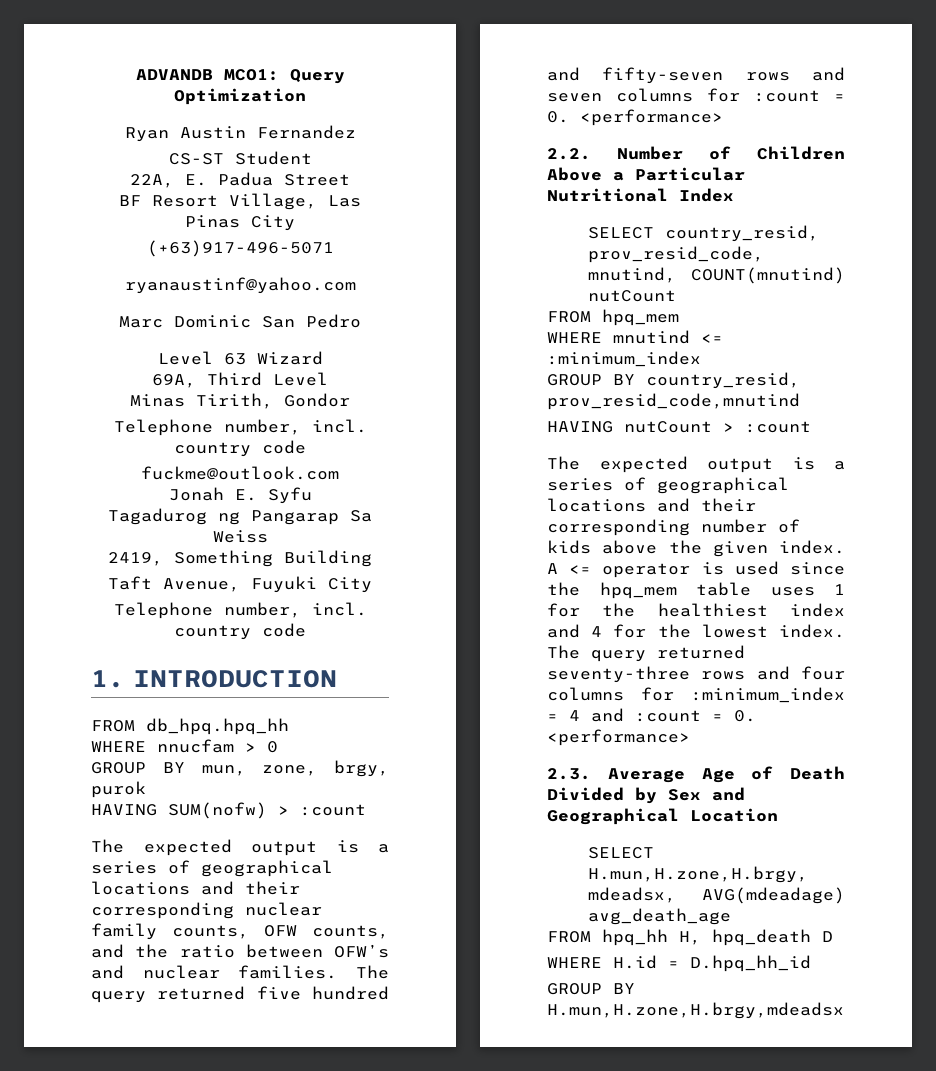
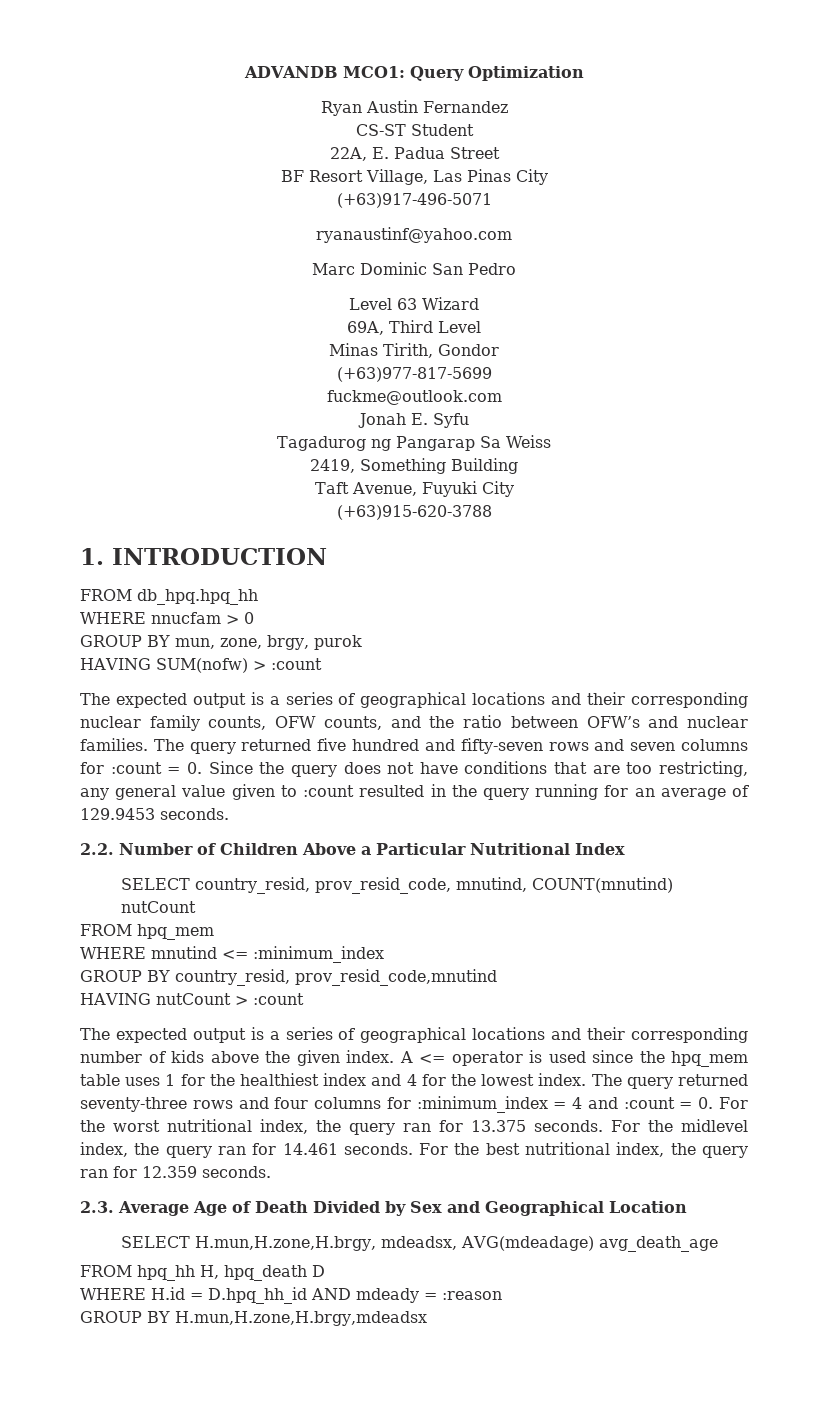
[113,419,367,436] [174,440,306,457] Telephone number, incl. country code -> [336,367,492,382] (+63)977-817-5699
[113,602,367,619] [174,623,306,640] Telephone number, incl. country code -> [336,505,492,520] (+63)915-620-3788
[580,109,723,126] <performance> -> [208,761,748,777] [80,784,749,800] [80,808,229,820] Since the query does not have conditions that are too restricting, any general value given to :count resulted in the query running for an average of 129.9453 seconds.
[547,729,690,746] <performance> -> [719,1097,749,1109] [80,1119,749,1135] [80,1142,749,1158] [80,1166,271,1178] For the worst nutritional index, the query ran for 13.375 seconds. For the midlevel index, the query ran for 14.461 seconds. For the best nutritional index, the query ran for 12.359 seconds.
(811, 963) none -> [311,1288,502,1303] AND mdeady = :reason

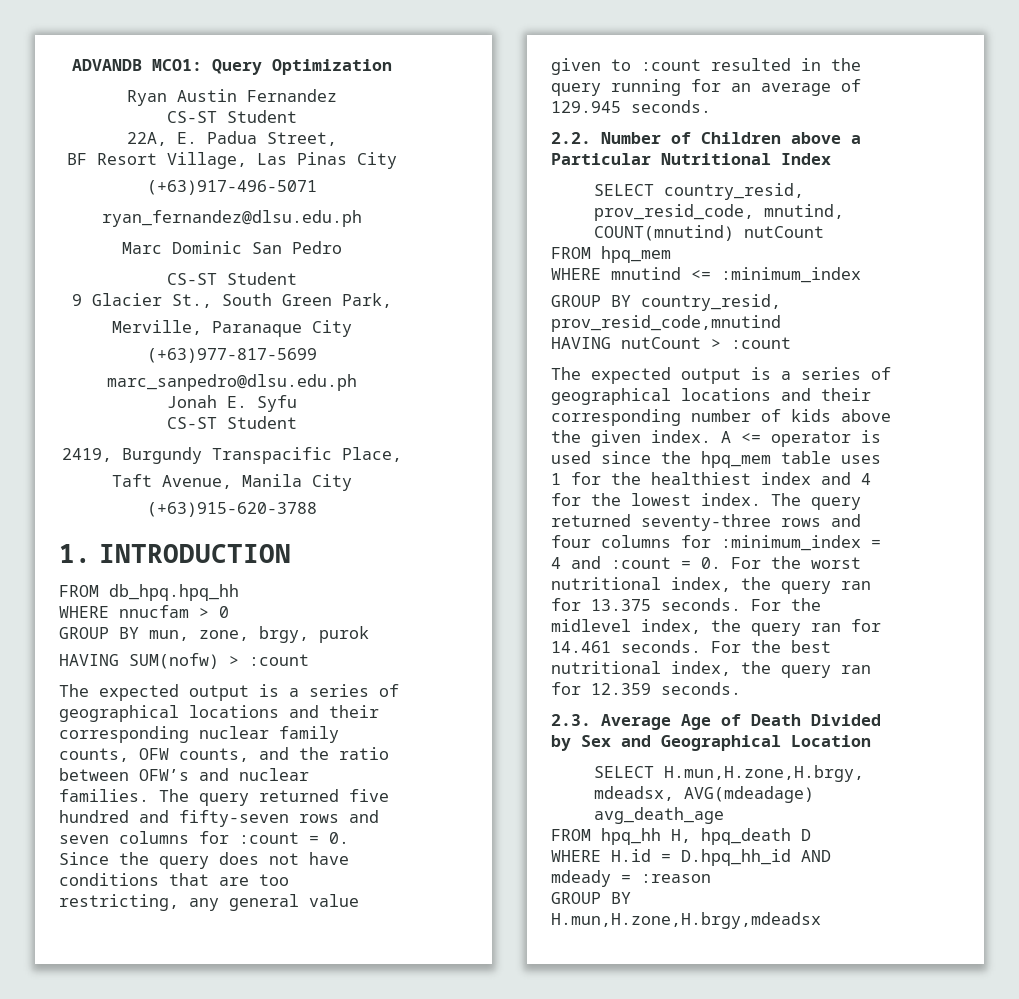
[449,147,500,159] Street -> [266,132,337,146] Street,
[316,227,512,243] ryanaustinf@yahoo.com -> [101,210,362,227] ryan_fernandez@dlsu.edu.ph
[349,297,479,310] [347,320,481,335] [329,343,499,358] Level 63 Wizard // 69A, Third Level // Minas Tirith, Gondor -> [166,272,297,285] [71,293,392,308] [111,320,352,337] CS-ST Student // 9 Glacier St., South Green Park, // Merville, Paranaque City
[326,390,502,405] fuckme@outlook.com -> [106,374,357,391] marc_sanpedro@dlsu.edu.ph
[276,435,552,451] [310,458,518,474] Tagadurog ng Pangarap Sa Weiss // 2419, Something Building -> [166,416,297,429] [61,447,402,464] CS-ST Student // 2419, Burgundy Transpacific Place,
[421,481,477,497] Fuyuki -> [241,474,302,487] Manila
[80,808,155,820] 129.9453 -> [551,101,621,113] 129.945
[302,843,356,855] Above -> [791,132,841,144] above

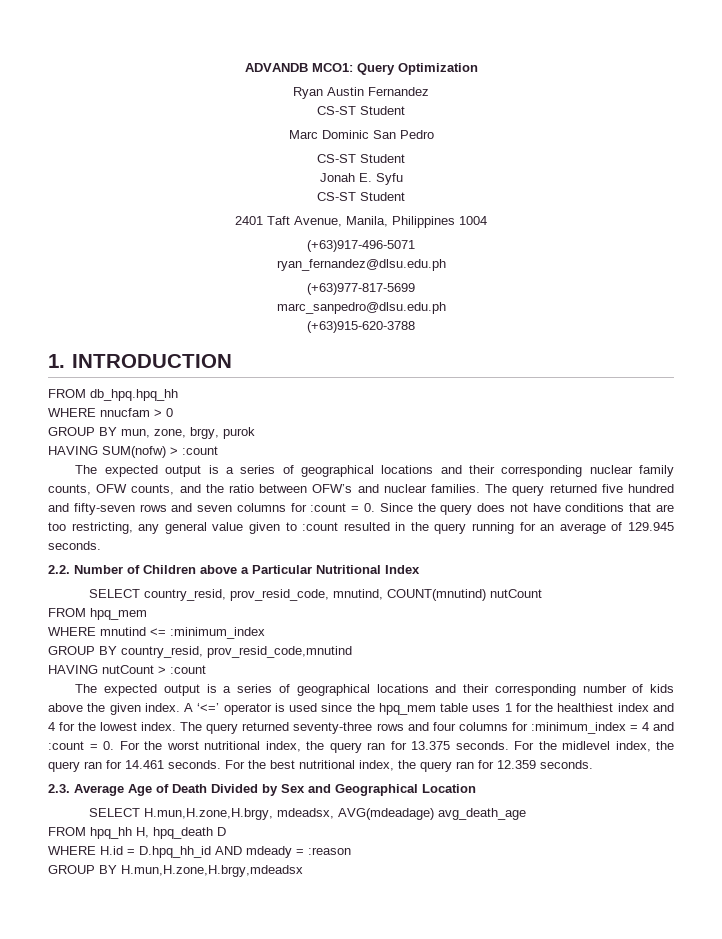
[126,131,337,146] [66,152,397,169] [146,180,317,195] [101,210,362,227] // 22A, E. Padua Street, // BF Resort Village, Las Pinas City // (+63)917-496-5071 // ryan_fernandez@dlsu.edu.ph -> (405, 110) none
[71,293,392,308] [111,320,352,337] [146,348,317,363] [106,374,357,391] // 9 Glacier St., South Green Park, // Merville, Paranaque City // (+63)977-817-5699 // marc_sanpedro@dlsu.edu.ph -> (405, 158) none
[61,447,402,464] [111,474,352,491] 2419, Burgundy Transpacific Place, // Taft Avenue, Manila City -> [235,216,487,228] [307,240,415,252] [276,259,446,271] [307,283,415,295] [276,302,446,314] 2401 Taft Avenue, Manila, Philippines 1004 // (+63)917-496-5071 // ryan_fernandez@dlsu.edu.ph // (+63)977-817-5699 // marc_sanpedro@dlsu.edu.ph
[741,432,761,443] <= -> [197,703,220,712] ‘<=’

